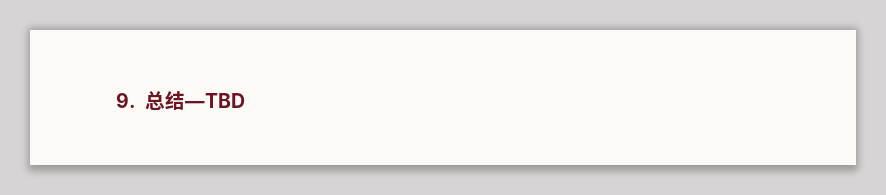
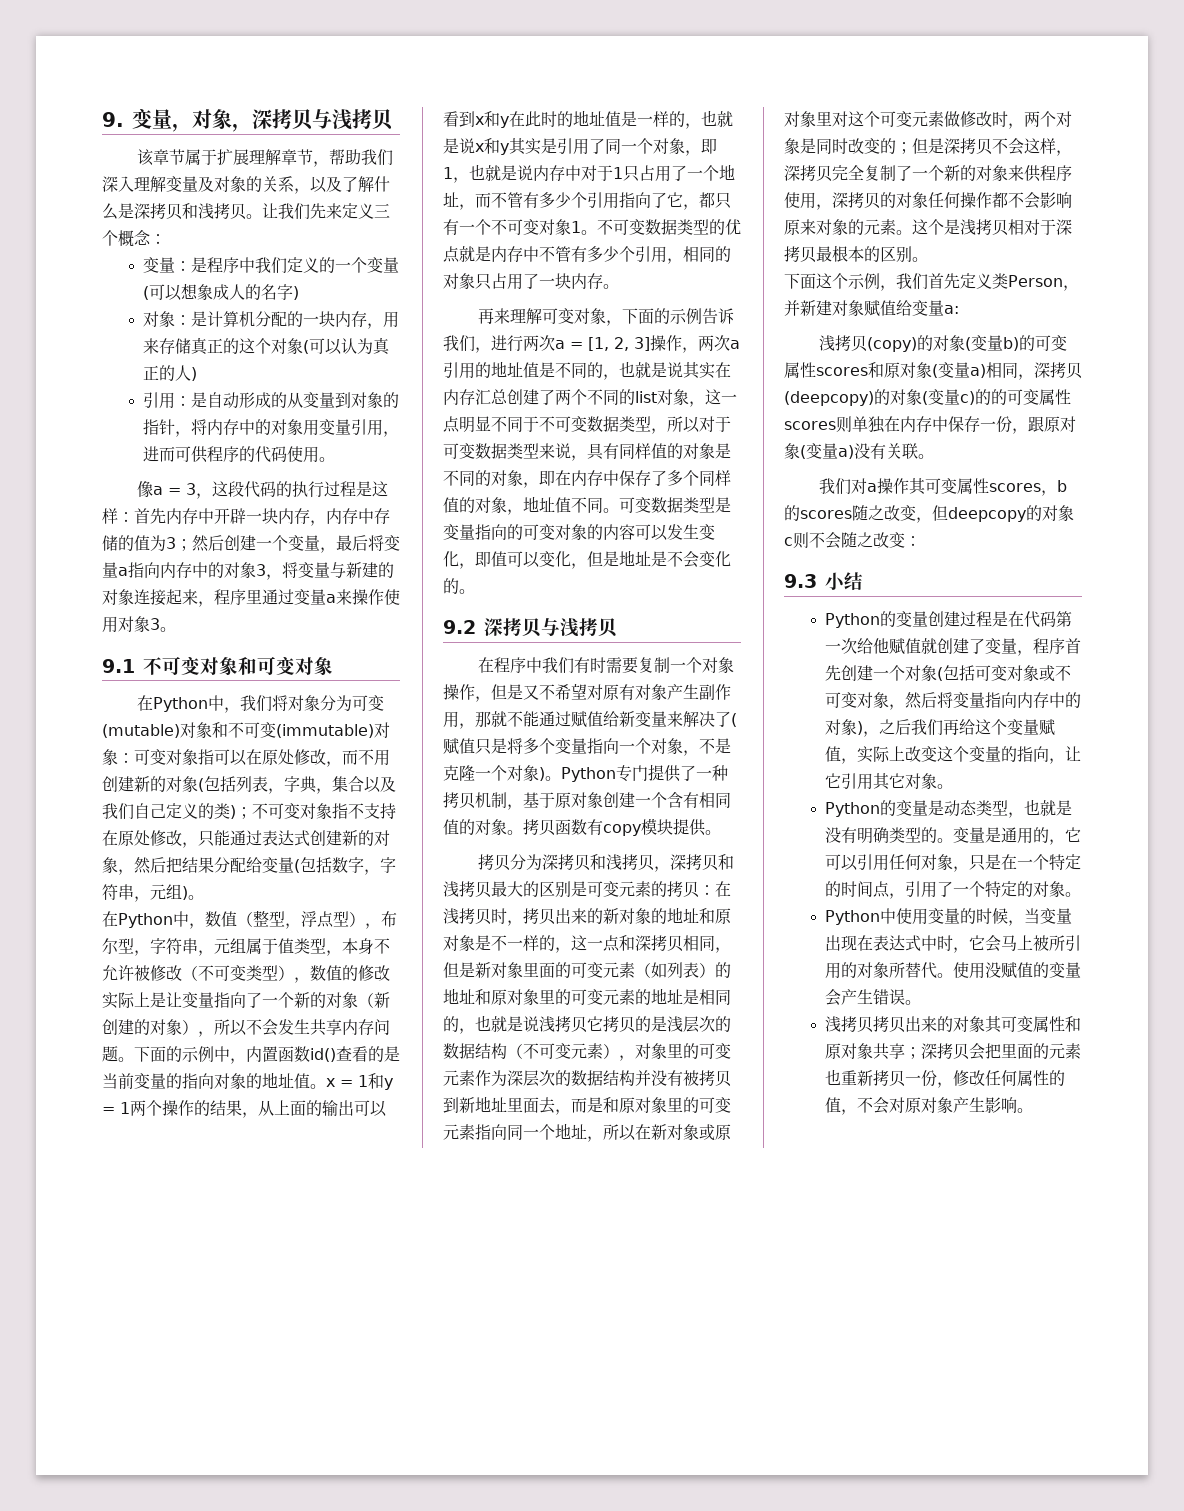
[144,91,245,110] 总结—TBD -> [132,108,393,132] [137,149,394,167] [102,176,390,194] [102,203,390,220] [102,230,166,247] [143,257,400,274] [143,283,300,301] [143,311,400,329] [143,337,391,355] [143,365,198,381] [143,392,400,409] [143,419,400,437] [143,446,336,463] [137,481,389,499] [102,508,390,526] [102,535,400,553] [102,562,394,580] [102,589,400,607] [102,616,176,633] [102,656,333,675] [137,695,385,713] [102,722,390,738] [102,749,390,767] [102,776,396,794] [102,803,396,820] [102,830,390,848] [102,857,396,875] [102,884,204,902] [102,910,397,929] [102,938,390,956] [102,965,390,983] [102,992,390,1009] [102,1019,390,1037] [102,1046,400,1064] [102,1072,393,1090] [102,1100,387,1118] [443,110,733,129] [443,138,717,156] [443,164,735,183] [443,192,731,210] [443,219,741,235] [443,246,731,264] [443,273,619,290] [478,308,735,326] [443,335,740,353] [443,361,731,380] [443,389,737,407] [443,416,731,434] [443,443,731,461] [443,470,731,488] [443,496,731,515] [443,524,715,541] [443,550,731,569] [443,578,475,594] [443,618,618,637] [478,657,735,674] [443,683,731,702] [443,711,737,729] [443,738,731,756] [443,764,728,782] [443,792,731,810] [443,818,721,836] [478,854,735,872] [443,881,731,898] [443,907,731,926] [443,935,731,953] [443,962,731,978] [443,988,731,1005] [443,1015,731,1034] [443,1043,731,1061] [443,1070,731,1087] [443,1096,731,1115] [443,1123,731,1142] [784,111,1072,129] [784,138,1072,156] [784,165,1072,182] [784,192,1072,210] [784,219,1072,236] [784,245,928,263] [784,273,1079,291] [784,300,959,317] [819,335,1068,352] [784,362,1082,380] [784,389,1071,406] [784,416,1076,434] [784,443,934,459] [819,478,1068,496] [784,505,1074,523] [784,532,921,549] [784,572,863,591] [825,611,1073,628] [825,638,1082,656] [825,665,1072,682] [825,692,1082,710] [825,719,1056,737] [825,746,1082,764] [825,773,954,790] [825,799,1073,818] [825,827,1082,845] [825,854,1082,872] [825,881,1082,899] [825,908,1073,926] [825,935,1082,953] [825,962,1082,979] [825,989,922,1006] [825,1016,1082,1033] [825,1043,1082,1060] [825,1069,1066,1088] [825,1097,1034,1115] 变量，对象，深拷贝与浅拷贝 // 该章节属于扩展理解章节，帮助我们深入理解变量及对象的关系，以及了解什么是深拷贝和浅拷贝。让我们先来定义三个概念： // 变量：是程序中我们定义的一个变量(可以想象成人的名字) // 对象：是计算机分配的一块内存，用来存储真正的这个对象(可以认为真正的人) // 引用：是自动形成的从变量到对象的指针，将内存中的对象用变量引用，进而可供程序的代码使用。 // 像a = 3，这段代码的执行过程是这样：首先内存中开辟一块内存，内存中存储的值为3；然后创建一个变量，最后将变量a指向内存中的对象3，将变量与新建的对象连接起来，程序里通过变量a来操作使用对象3。 // 9.1不可变对象和可变对象 // 在Python中，我们将对象分为可变(mutable)对象和不可变(immutable)对象：可变对象指可以在原处修改，而不用创建新的对象(包括列表，字典，集合以及我们自己定义的类)；不可变对象指不支持在原处修改，只能通过表达式创建新的对象，然后把结果分配给变量(包括数字，字符串，元组)。 // 在Python中，数值（整型，浮点型），布尔型，字符串，元组属于值类型，本身不允许被修改（不可变类型），数值的修改实际上是让变量指向了一个新的对象（新创建的对象），所以不会发生共享内存问题。下面的示例中，内置函数id()查看的是当前变量的指向对象的地址值。x = 1和y = 1两个操作的结果，从上面的输出可以看到x和y在此时的地址值是一样的，也就是说x和y其实是引用了同一个对象，即1，也就是说内存中对于1只占用了一个地址，而不管有多少个引用指向了它，都只有一个不可变对象1。不可变数据类型的优点就是内存中不管有多少个引用，相同的对象只占用了一块内存。 // 再来理解可变对象，下面的示例告诉我们，进行两次a = [1, 2, 3]操作，两次a引用的地址值是不同的，也就是说其实在内存汇总创建了两个不同的list对象，这一点明显不同于不可变数据类型，所以对于可变数据类型来说，具有同样值的对象是不同的对象，即在内存中保存了多个同样值的对象，地址值不同。可变数据类型是变量指向的可变对象的内容可以发生变化，即值可以变化，但是地址是不会变化的。 // 9.2深拷贝与浅拷贝 // 在程序中我们有时需要复制一个对象操作，但是又不希望对原有对象产生副作用，那就不能通过赋值给新变量来解决了(赋值只是将多个变量指向一个对象，不是克隆一个对象)。Python专门提供了一种拷贝机制，基于原对象创建一个含有相同值的对象。拷贝函数有copy模块提供。 // 拷贝分为深拷贝和浅拷贝，深拷贝和浅拷贝最大的区别是可变元素的拷贝：在浅拷贝时，拷贝出来的新对象的地址和原对象是不一样的，这一点和深拷贝相同，但是新对象里面的可变元素（如列表）的地址和原对象里的可变元素的地址是相同的，也就是说浅拷贝它拷贝的是浅层次的数据结构（不可变元素），对象里的可变元素作为深层次的数据结构并没有被拷贝到新地址里面去，而是和原对象里的可变元素指向同一个地址，所以在新对象或原对象里对这个可变元素做修改时，两个对象是同时改变的；但是深拷贝不会这样，深拷贝完全复制了一个新的对象来供程序使用，深拷贝的对象任何操作都不会影响原来对象的元素。这个是浅拷贝相对于深拷贝最根本的区别。 // 下面这个示例，我们首先定义类Person，并新建对象赋值给变量a: // 浅拷贝(copy)的对象(变量b)的可变属性scores和原对象(变量a)相同，深拷贝(deepcopy)的对象(变量c)的的可变属性scores则单独在内存中保存一份，跟原对象(变量a)没有关联。 // 我们对a操作其可变属性scores，b的scores随之改变，但deepcopy的对象c则不会随之改变： // 9.3小结 // Python的变量创建过程是在代码第一次给他赋值就创建了变量，程序首先创建一个对象(包括可变对象或不可变对象，然后将变量指向内存中的对象)，之后我们再给这个变量赋值，实际上改变这个变量的指向，让它引用其它对象。 // Python的变量是动态类型，也就是没有明确类型的。变量是通用的，它可以引用任何对象，只是在一个特定的时间点，引用了一个特定的对象。 // Python中使用变量的时候，当变量出现在表达式中时，它会马上被所引用的对象所替代。使用没赋值的变量会产生错误。 // 浅拷贝拷贝出来的对象其可变属性和原对象共享；深拷贝会把里面的元素也重新拷贝一份，修改任何属性的值，不会对原对象产生影响。

